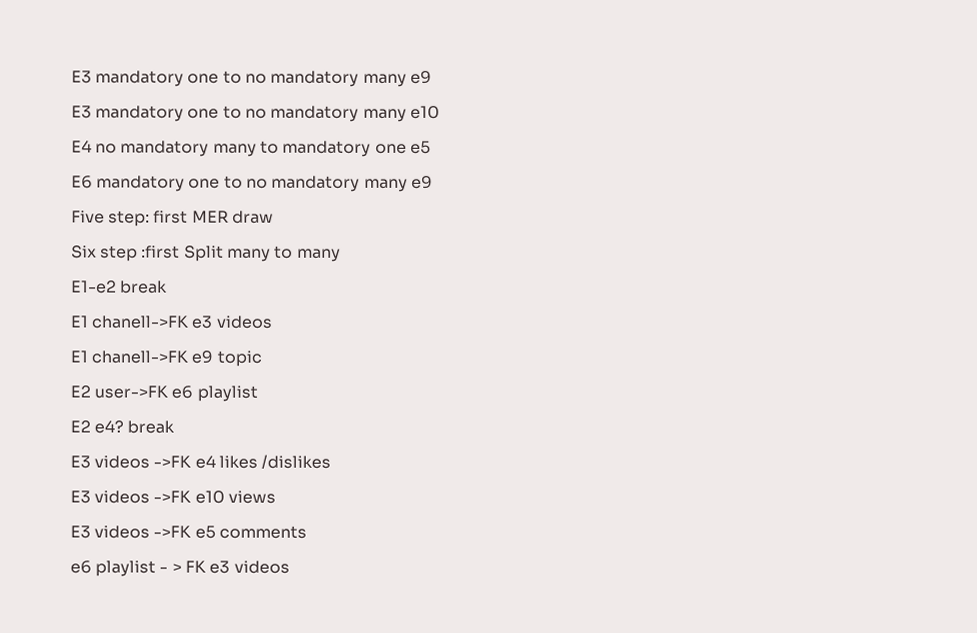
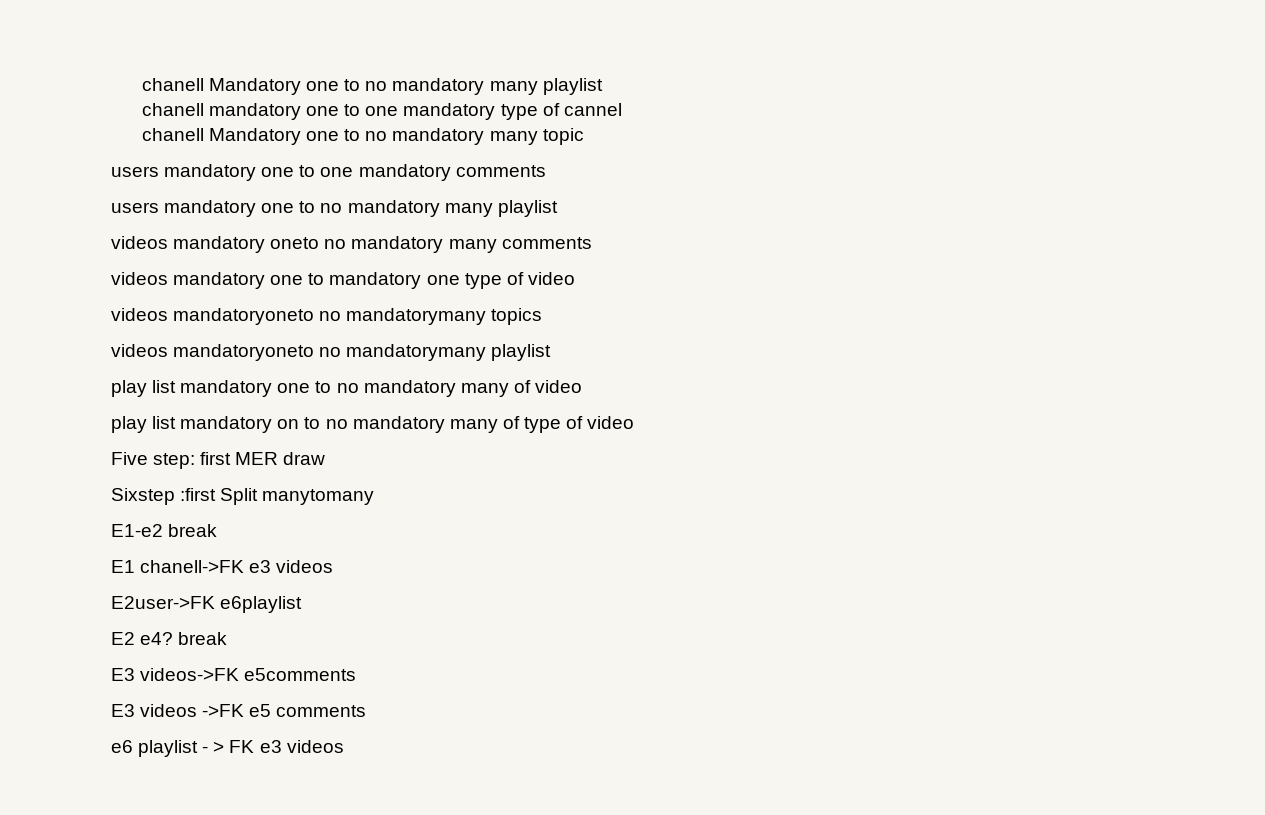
[70,70,432,87] [70,105,440,122] [70,140,431,157] [70,175,433,192] E3 mandatory one to no mandatory many e9 // E3 mandatory one to no mandatory many e10 // E4 no mandatory many to mandatory one e5 // E6 mandatory one to no mandatory many e9 -> [141,78,603,95] [141,103,622,120] [141,128,584,145] [110,164,546,181] [110,200,558,217] [110,236,592,253] [110,272,575,289] [110,308,543,325] [110,344,552,361] [110,380,583,397] [110,416,635,433] chanell Mandatory one to no mandatory many playlist // chanell mandatory one to one mandatory type of cannel // chanell Mandatory one to no mandatory many topic // users mandatory one to one mandatory comments // users mandatory one to no mandatory many playlist // videos mandatory oneto no mandatory many comments // videos mandatory one to mandatory one type of video // videos mandatoryoneto no mandatorymany topics // videos mandatoryoneto no mandatorymany playlist // play list mandatory one to no mandatory many of video // play list mandatory on to no mandatory many of type of video
[70,245,341,262] Six step :first Split many to many -> [110,488,375,505] Sixstep :first Split manytomany
[69,350,262,367] [69,385,258,402] [69,420,176,434] [69,454,332,469] [69,490,276,504] E1 chanell->FK e9 topic // E2 user->FK e6 playlist // E2 e4? break // E3 videos ->FK e4 likes /dislikes // E3 videos ->FK e10 views -> [110,596,303,613] [110,632,228,645] [110,668,357,681] E2user->FK e6playlist // E2 e4? break // E3 videos->FK e5comments

